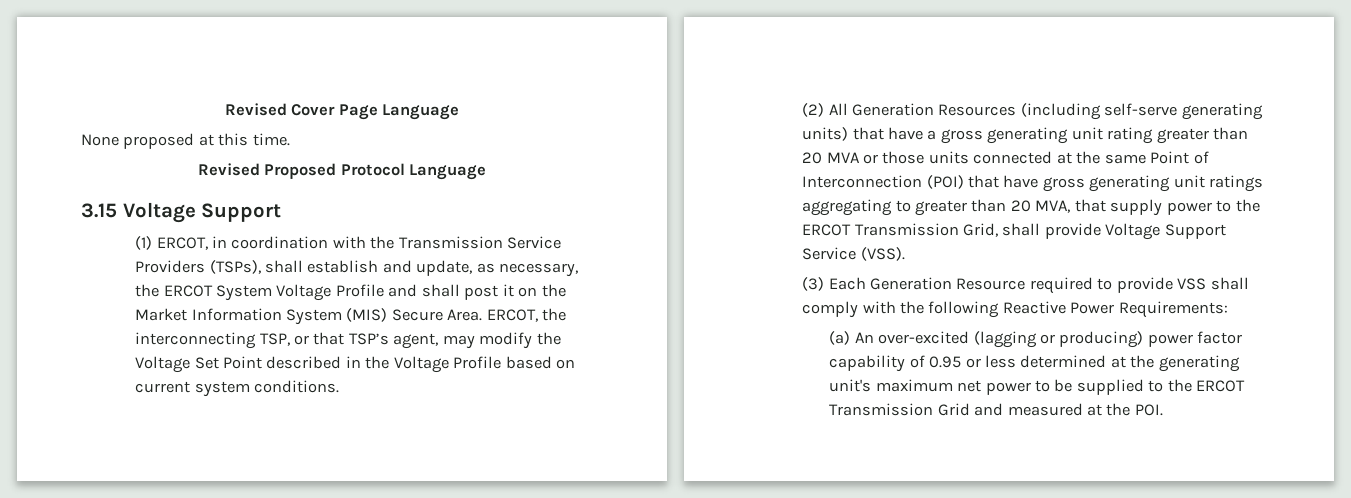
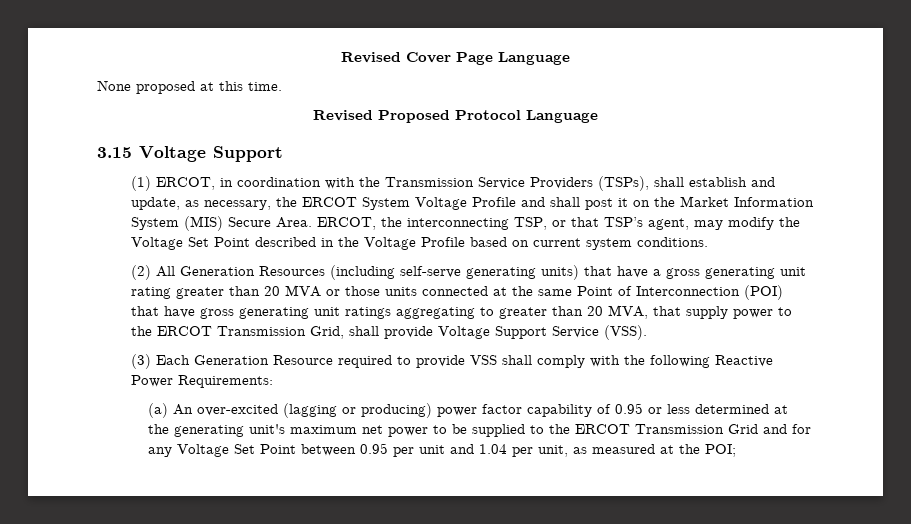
(1004, 409) none -> [792,424,812,434] [148,443,588,457] for any Voltage Set Point between 0.95 per unit and 1.04 per unit, as
[1134,404,1163,416] POI. -> [705,444,737,457] POI;

